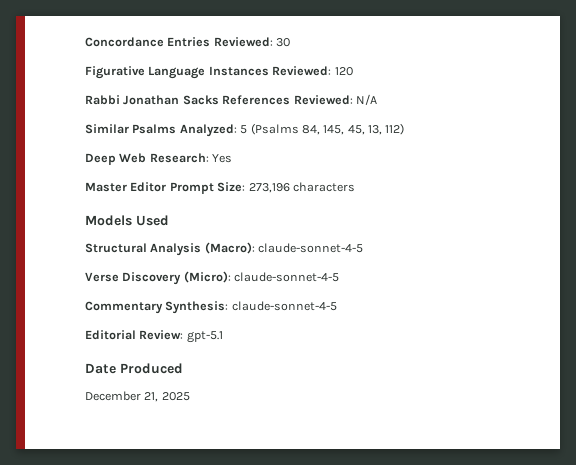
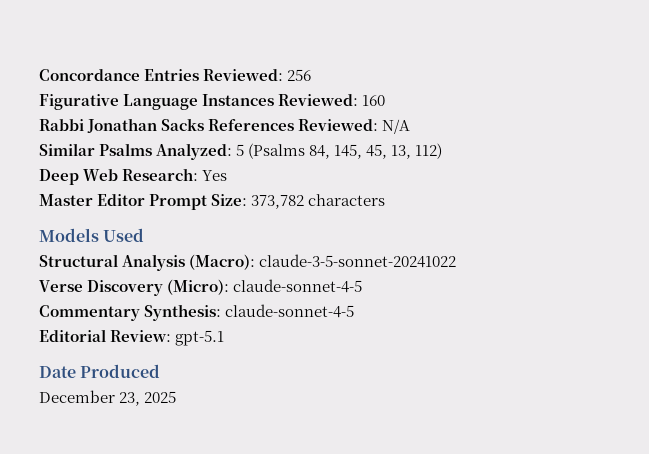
[276,38,291,47] 30 -> [287,69,312,81] 256
[334,67,353,76] 120 -> [362,95,386,106] 160
[248,183,290,193] 273,196 -> [251,195,305,209] 373,782
[258,243,364,253] claude-sonnet-4-5 -> [259,254,457,268] claude-3-5-sonnet-20241022
[144,392,159,402] 21, -> [119,392,141,406] 23,

